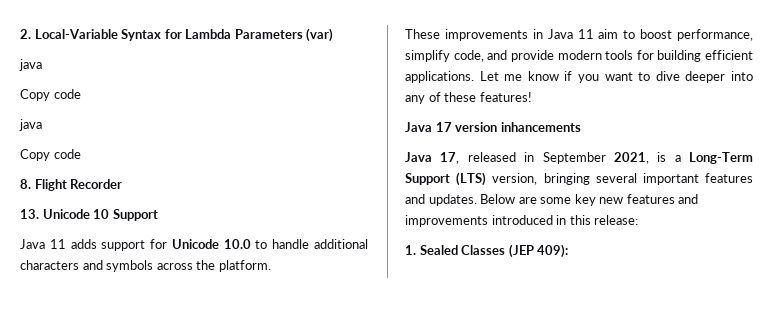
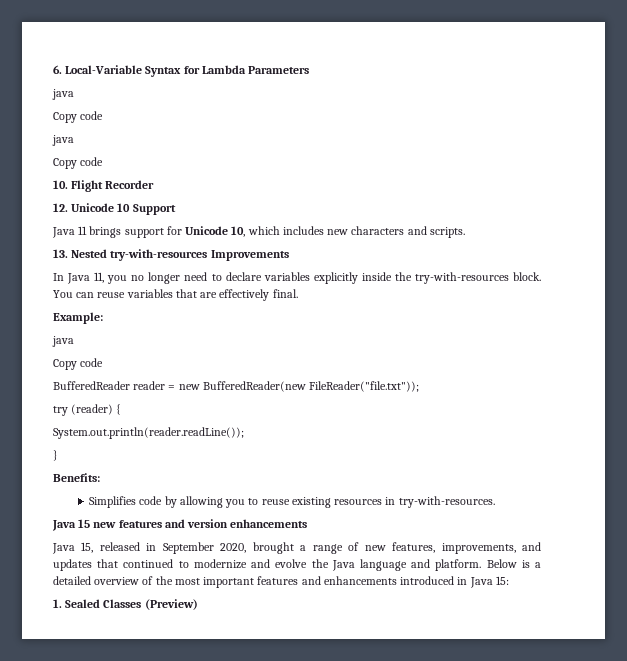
[20,29,31,39] 2. -> [53,65,62,74] 6.
[306,28,334,42] (var) -> (310, 70) none
[20,179,31,189] 8. -> [53,180,68,189] 10.
[20,209,39,219] 13. -> [53,203,68,212] 12.
[70,239,97,249] adds -> [89,226,122,238] brings
[223,239,368,249] [20,260,271,272] [405,29,753,41] [405,50,753,62] [405,71,753,83] [405,92,532,104] [405,122,581,132] [405,152,460,164] 10.0 to handle additional characters and symbols across the platform. // These improvements in Java 11 aim to boost performance, simplify code, and provide modern tools for building efficient applications. Let me know if you want to dive deeper into any of these features! // Java 17 version inhancements // Java 17, -> [231,226,465,238] [53,249,289,261] [53,272,541,284] [53,289,298,301] [53,312,103,324] [52,336,74,347] [53,358,104,370] [53,381,420,392] [53,404,122,416] [53,427,244,439] [53,450,58,461] [53,473,100,482] [89,496,495,508] [52,519,308,531] [52,542,94,554] 10, which includes new characters and scripts. // 13. Nested try-with-resources Improvements // In Java 11, you no longer need to declare variables explicitly inside the try-with-resources block. You can reuse variables that are effectively final. // Example: // java // Copy code // BufferedReader reader = new BufferedReader(new FileReader("file.txt")); // try (reader) { // System.out.println(reader.readLine()); // } // Benefits: // Simplifies code by allowing you to reuse existing resources in try-with-resources. // Java 15 new features and version enhancements // Java 15,
[613,152,753,164] [405,172,753,186] [405,194,699,206] [405,215,639,227] 2021, is a Long-Term Support (LTS) version, bringing several important features and updates. Below are some key new features and improvements introduced in this release: -> [220,542,541,554] [53,559,541,571] [53,576,509,588] 2020, brought a range of new features, improvements, and updates that continued to modernize and evolve the Java language and platform. Below is a detailed overview of the most important features and enhancements introduced in Java 15:
[508,244,569,258] (JEP 409): -> [144,599,198,610] (Preview)

